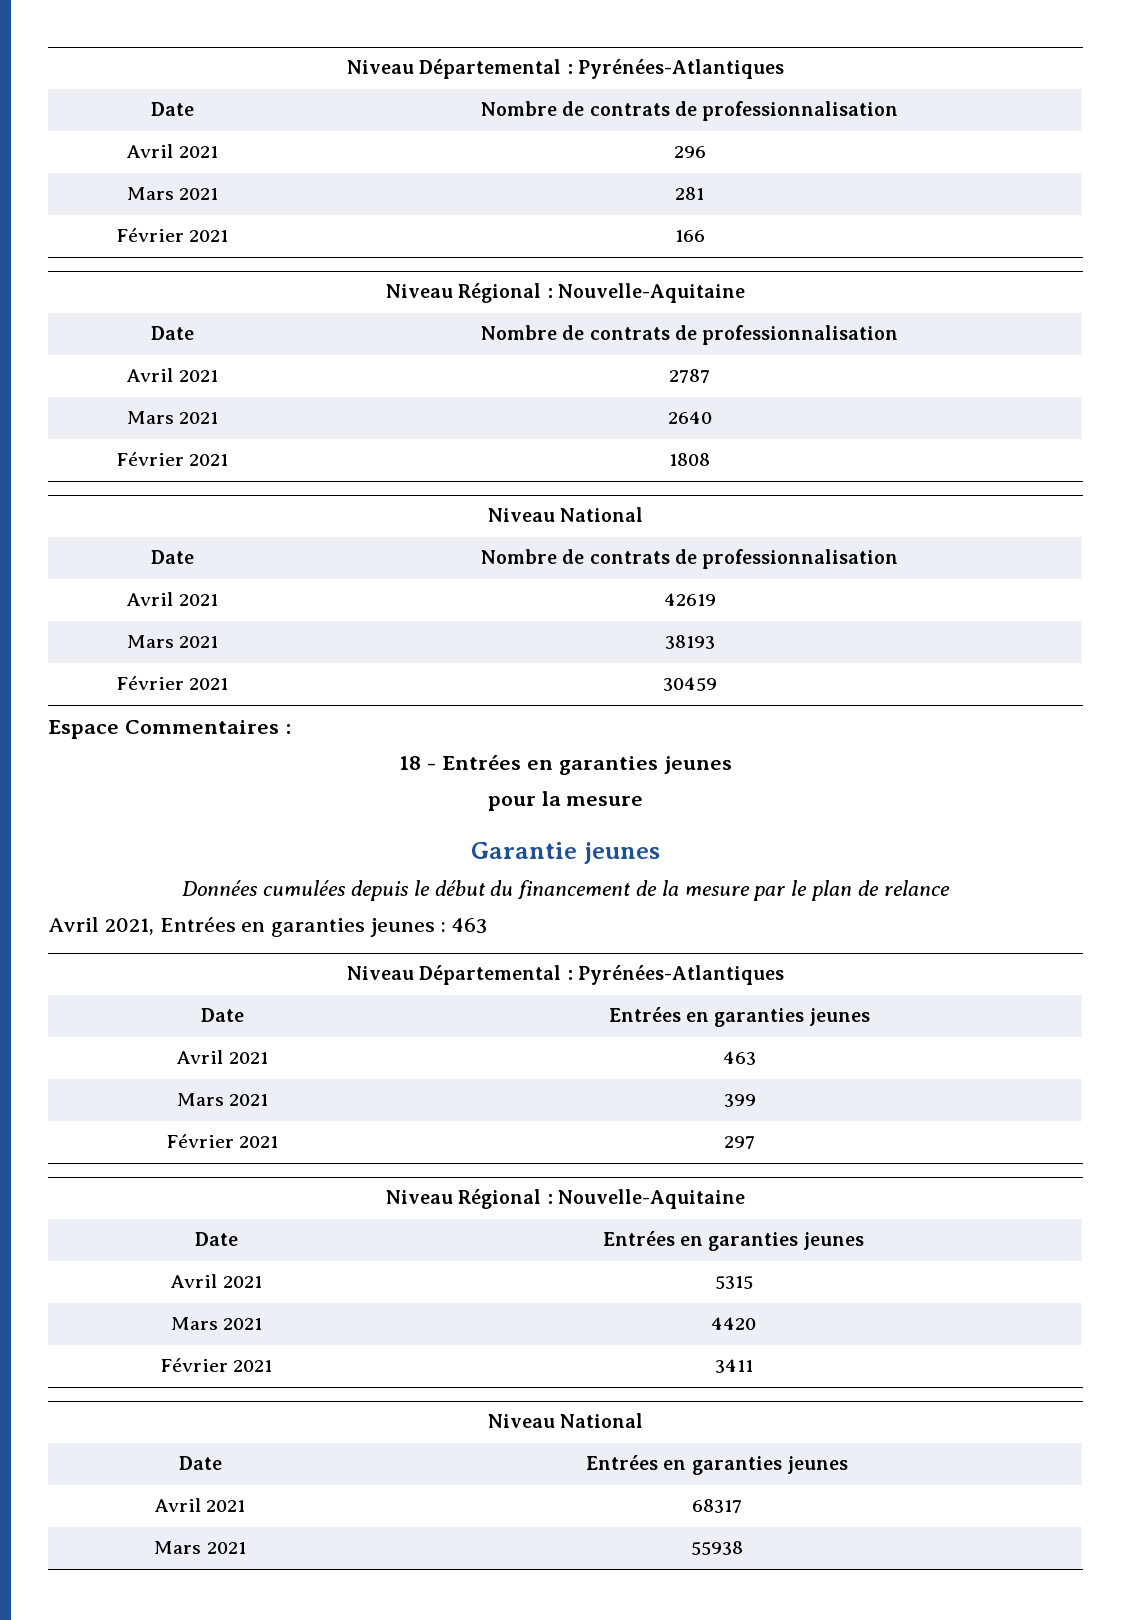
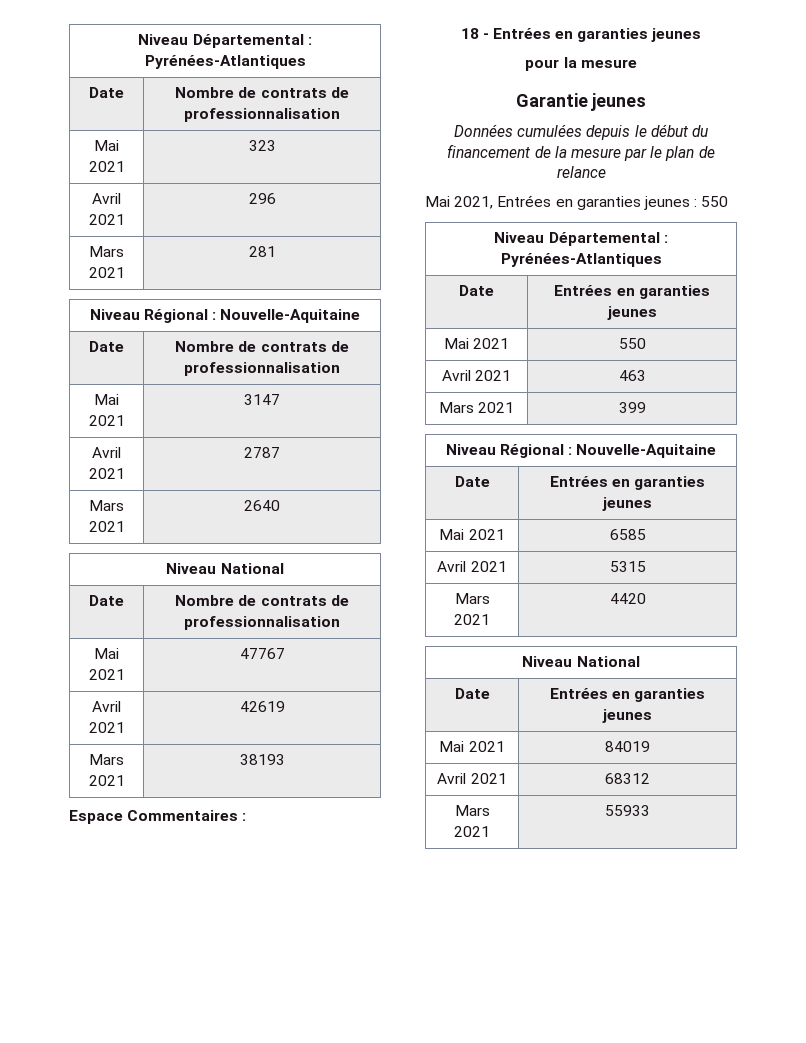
(899, 111) none -> [94,140,119,151] [88,161,125,172] [248,140,276,151] // Mai 2021 | 323
[116,228,229,242] [674,230,705,242] // Février 2021 | 166 -> (276, 251) none
(899, 335) none -> [94,394,119,405] [88,415,125,426] [244,394,280,405] // Mai 2021 | 3147
[116,452,229,466] [669,453,710,466] // Février 2021 | 1808 -> (280, 505) none
(899, 559) none -> [94,648,119,659] [88,669,125,680] [239,648,285,659] // Mai 2021 | 47767
[116,676,229,690] [662,677,717,691] // Février 2021 | 30459 -> (285, 759) none
[48,917,99,932] Avril -> [425,196,450,207] Mai
[451,918,487,934] 463 -> [701,196,729,207] 550
(871, 1017) none -> [443,338,510,349] [618,338,646,349] // Mai 2021 | 550
[166,1134,279,1148] [724,1136,755,1149] // Février 2021 | 297 -> (646, 407) none
(865, 1241) none -> [439,529,505,540] [609,529,646,540] // Mai 2021 | 6585
[160,1358,273,1372] [714,1359,753,1373] // Février 2021 | 3411 -> (646, 598) none
[154,1498,246,1512] [692,1499,742,1513] [154,1541,246,1554] [691,1541,743,1555] // Avril 2021 | 68317 // Mars 2021 | 55938 -> [439,741,505,752] [605,741,650,752] [437,773,507,784] [605,773,650,784] [454,805,490,816] [454,826,490,837] [605,805,650,816] // Mai 2021 | 84019 // Avril 2021 | 68312 // Mars 2021 | 55933

